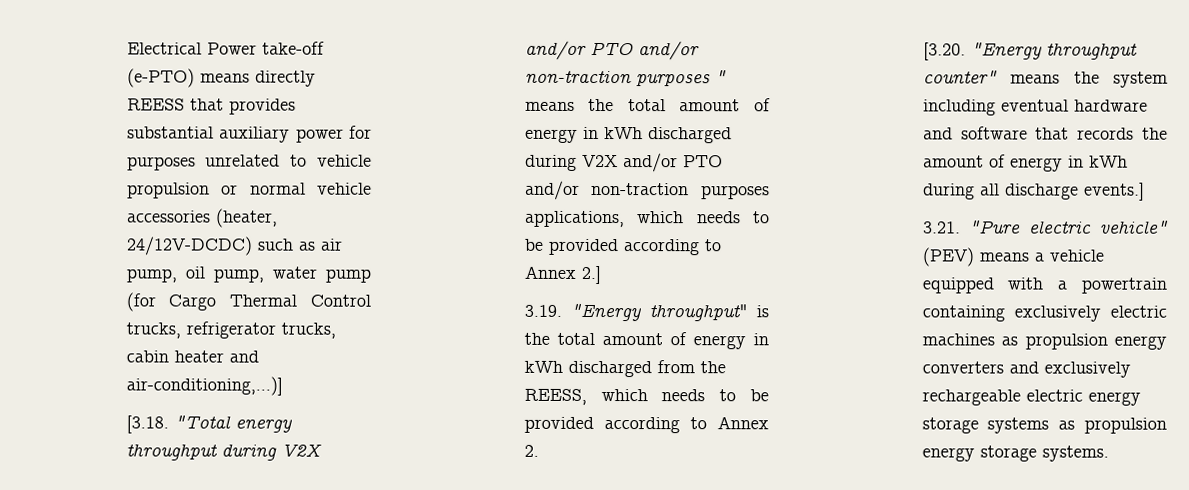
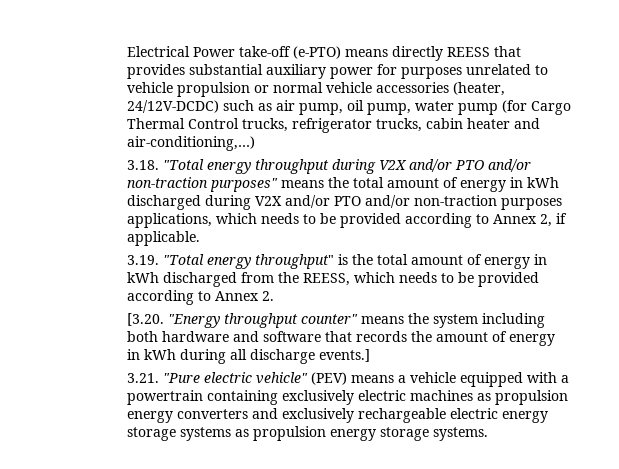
[125,376,283,396] [125,415,169,434] air-conditioning,…)] // [3.18. -> [126,136,255,151] [126,160,159,170] air-conditioning,…) // 3.18.
[635,70,727,87] purposes " -> [209,178,278,192] purposes"
[580,265,601,285] 2.] -> [539,213,567,227] [126,231,200,246] 2, if applicable.
[570,303,642,322] "Energy -> [162,254,251,269] "Total energy
[1000,99,1069,112] eventual -> [126,331,158,342] both

